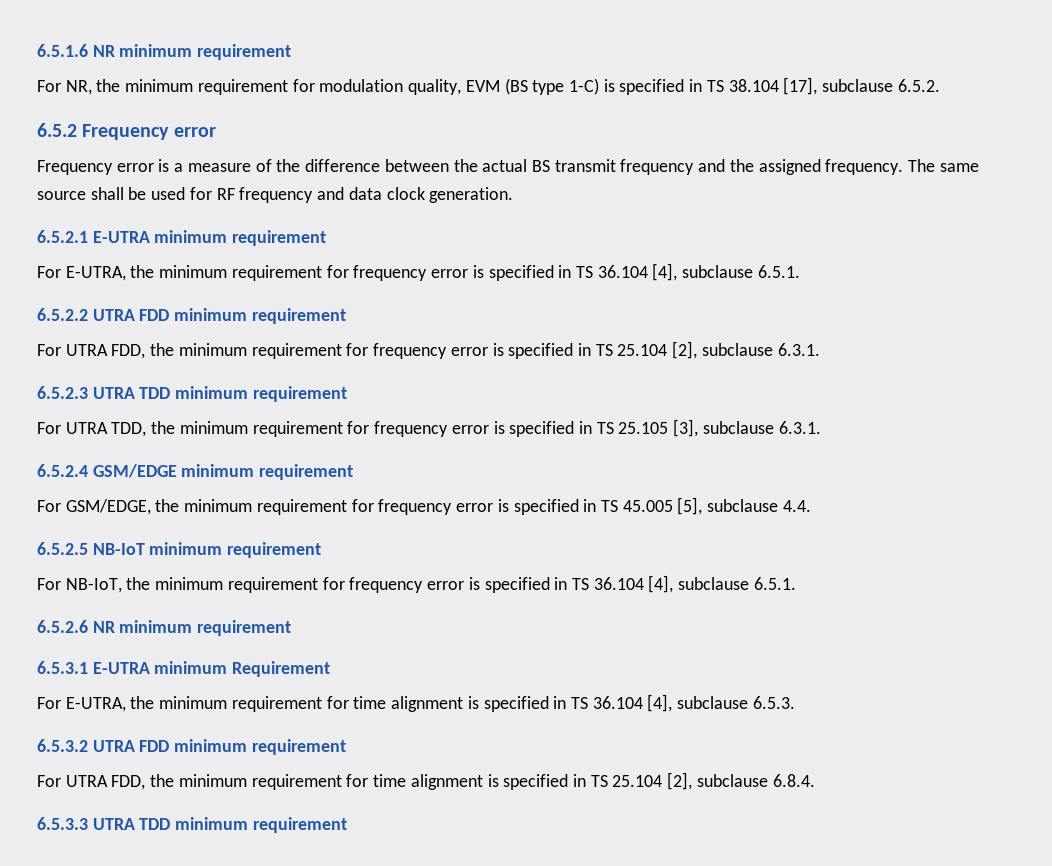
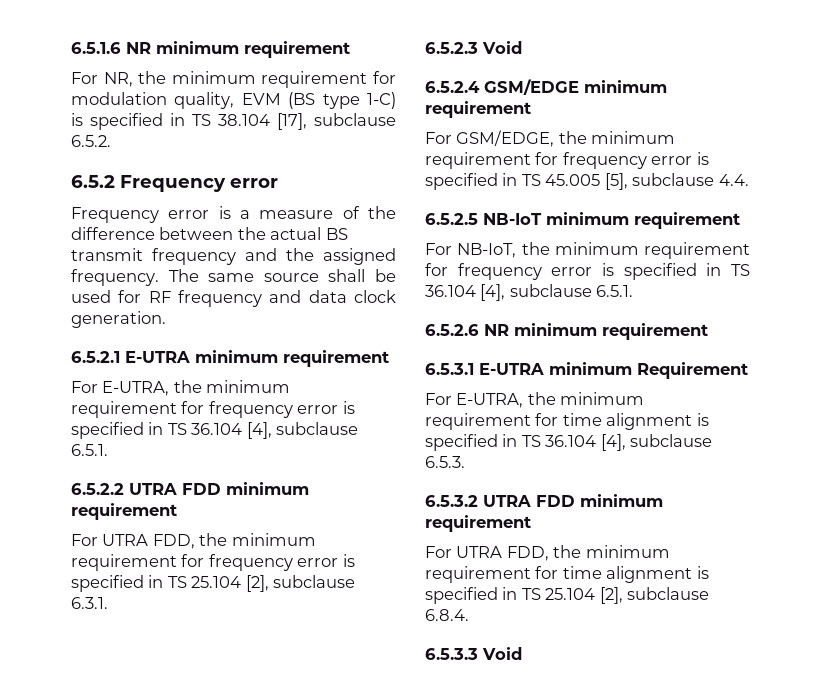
[92,386,347,402] [37,419,821,437] UTRA TDD minimum requirement // For UTRA TDD, the minimum requirement for frequency error is specified in TS 25.105 [3], subclause 6.3.1. -> [482,41,522,54] Void
[92,817,347,833] UTRA TDD minimum requirement -> [482,647,522,660] Void

